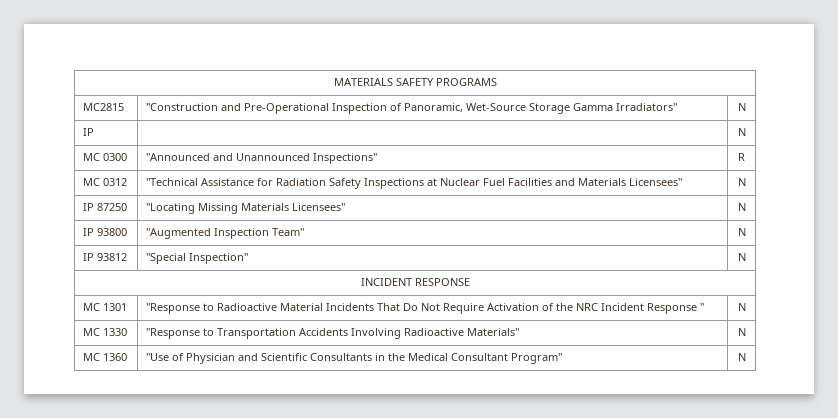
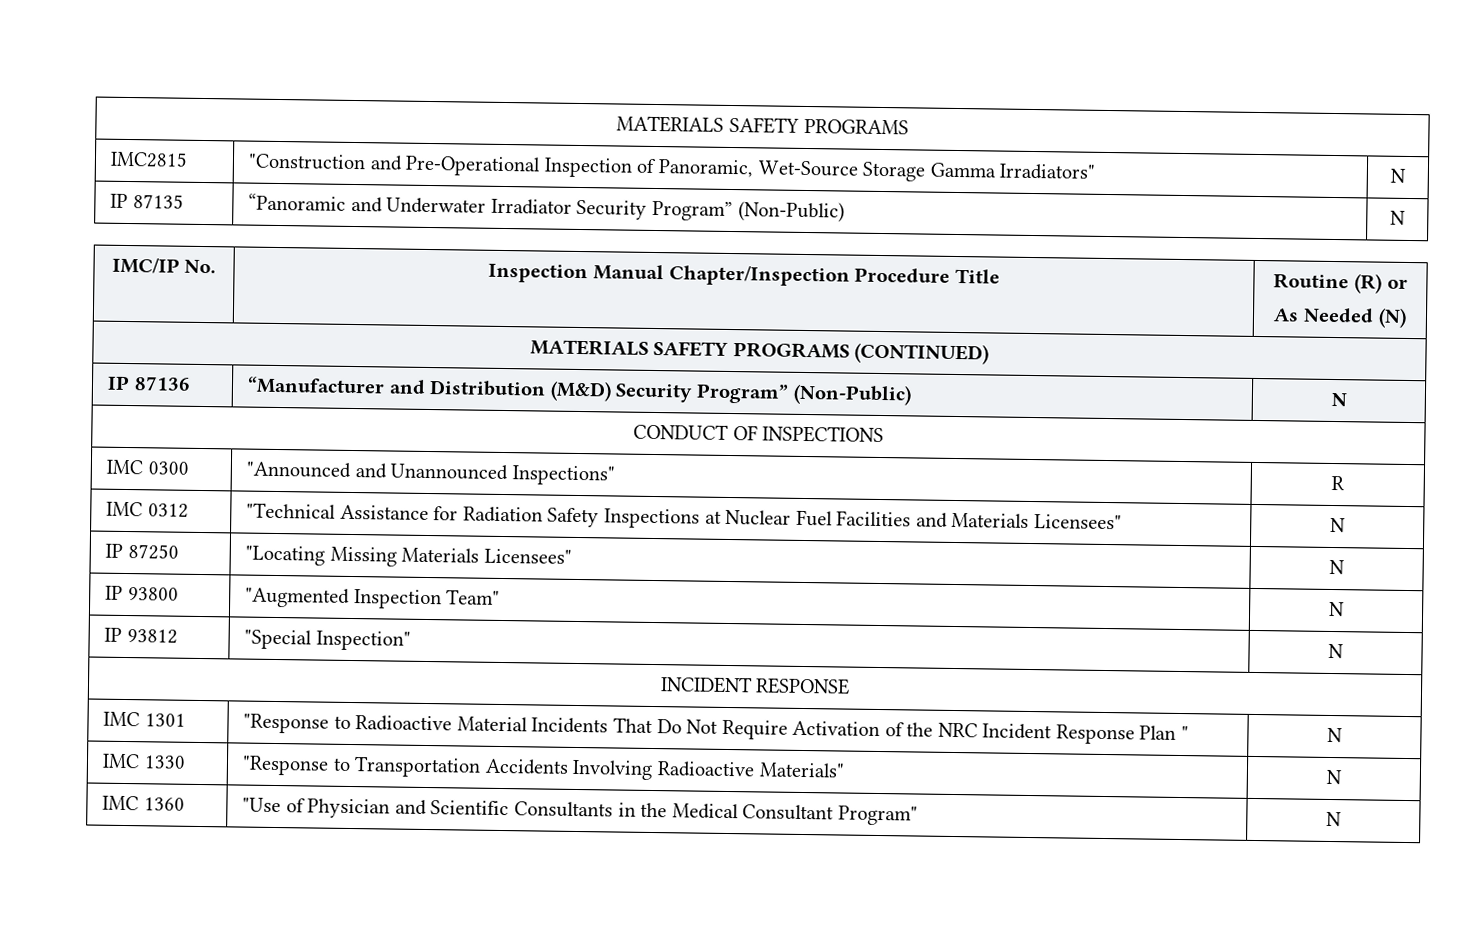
[83,103,125,111] MC2815 -> [110,151,189,168] IMC2815
[737,128,746,136] [83,153,101,161] | | N // MC -> [132,194,184,209] [248,193,845,223] [1390,210,1406,225] [111,257,217,274] [488,263,1000,287] [1273,273,1408,294] [1273,307,1407,328] [529,339,990,365] [107,375,191,391] [247,376,912,406] [1330,392,1347,407] [632,423,885,444] [106,459,144,475] 87135 | “Panoramic and Underwater Irradiator Security Program” (Non-Public) | N // IMC/IP No. | Inspection Manual Chapter/Inspection Procedure Title | Routine (R) or // As Needed (N) // MATERIALS SAFETY PROGRAMS (CONTINUED) // IP 87136 | “Manufacturer and Distribution (M&D) Security Program” (Non-Public) | N // CONDUCT OF INSPECTIONS // IMC
[83,178,101,186] MC -> [106,501,144,517] IMC
[83,303,101,311] MC -> [103,711,141,727] IMC
(698, 308) none -> [1139,725,1177,740] Plan
[83,328,101,336] MC -> [102,753,141,769] IMC
[83,353,101,361] MC -> [102,795,140,811] IMC

